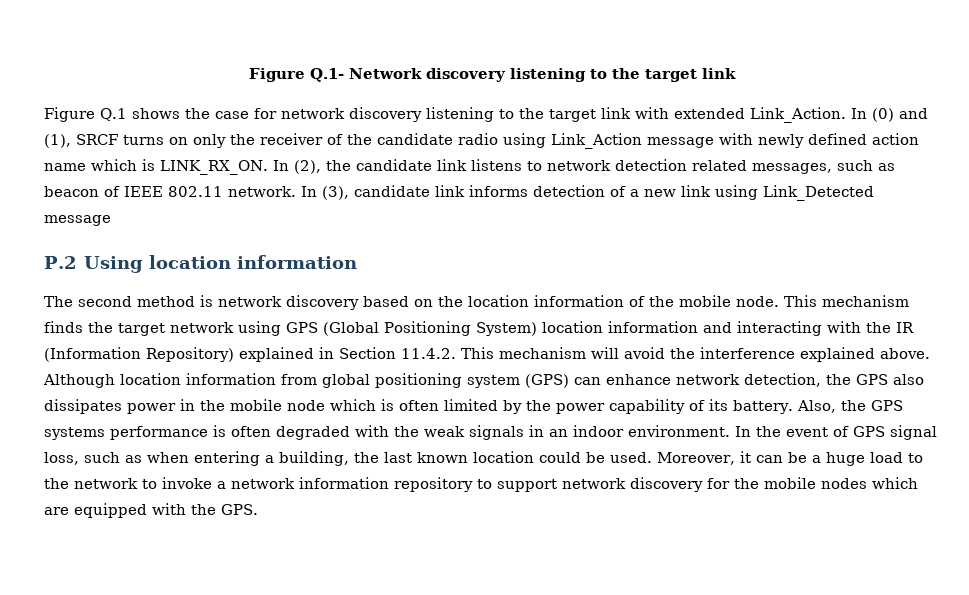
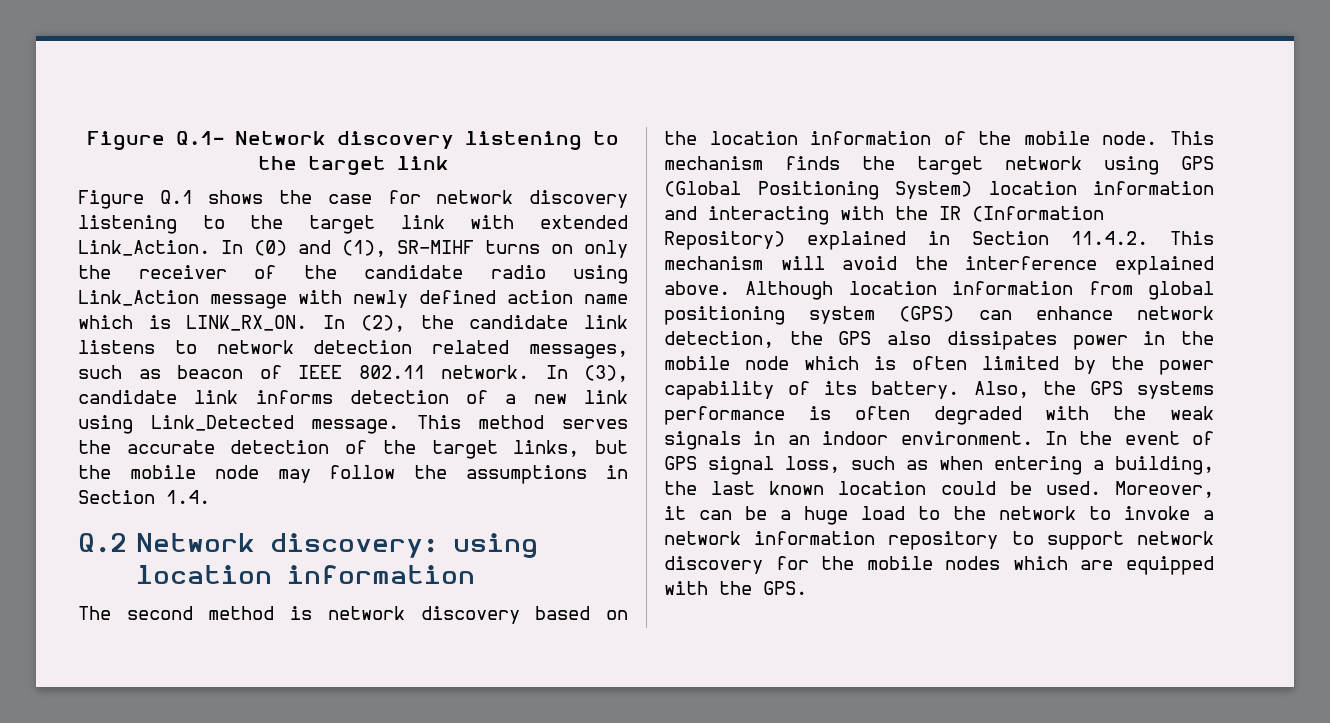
[76,134,118,145] SRCF -> [397,240,474,254] SR-MIHF
[44,215,111,226] [44,256,144,273] message // P.2 Using -> [311,415,628,434] [78,440,628,459] [78,465,628,484] [78,490,210,504] [78,533,539,558] message. This method serves the accurate detection of the target links, but the mobile node may follow the assumptions in Section 1.4. // Q.2 Network discovery: using

